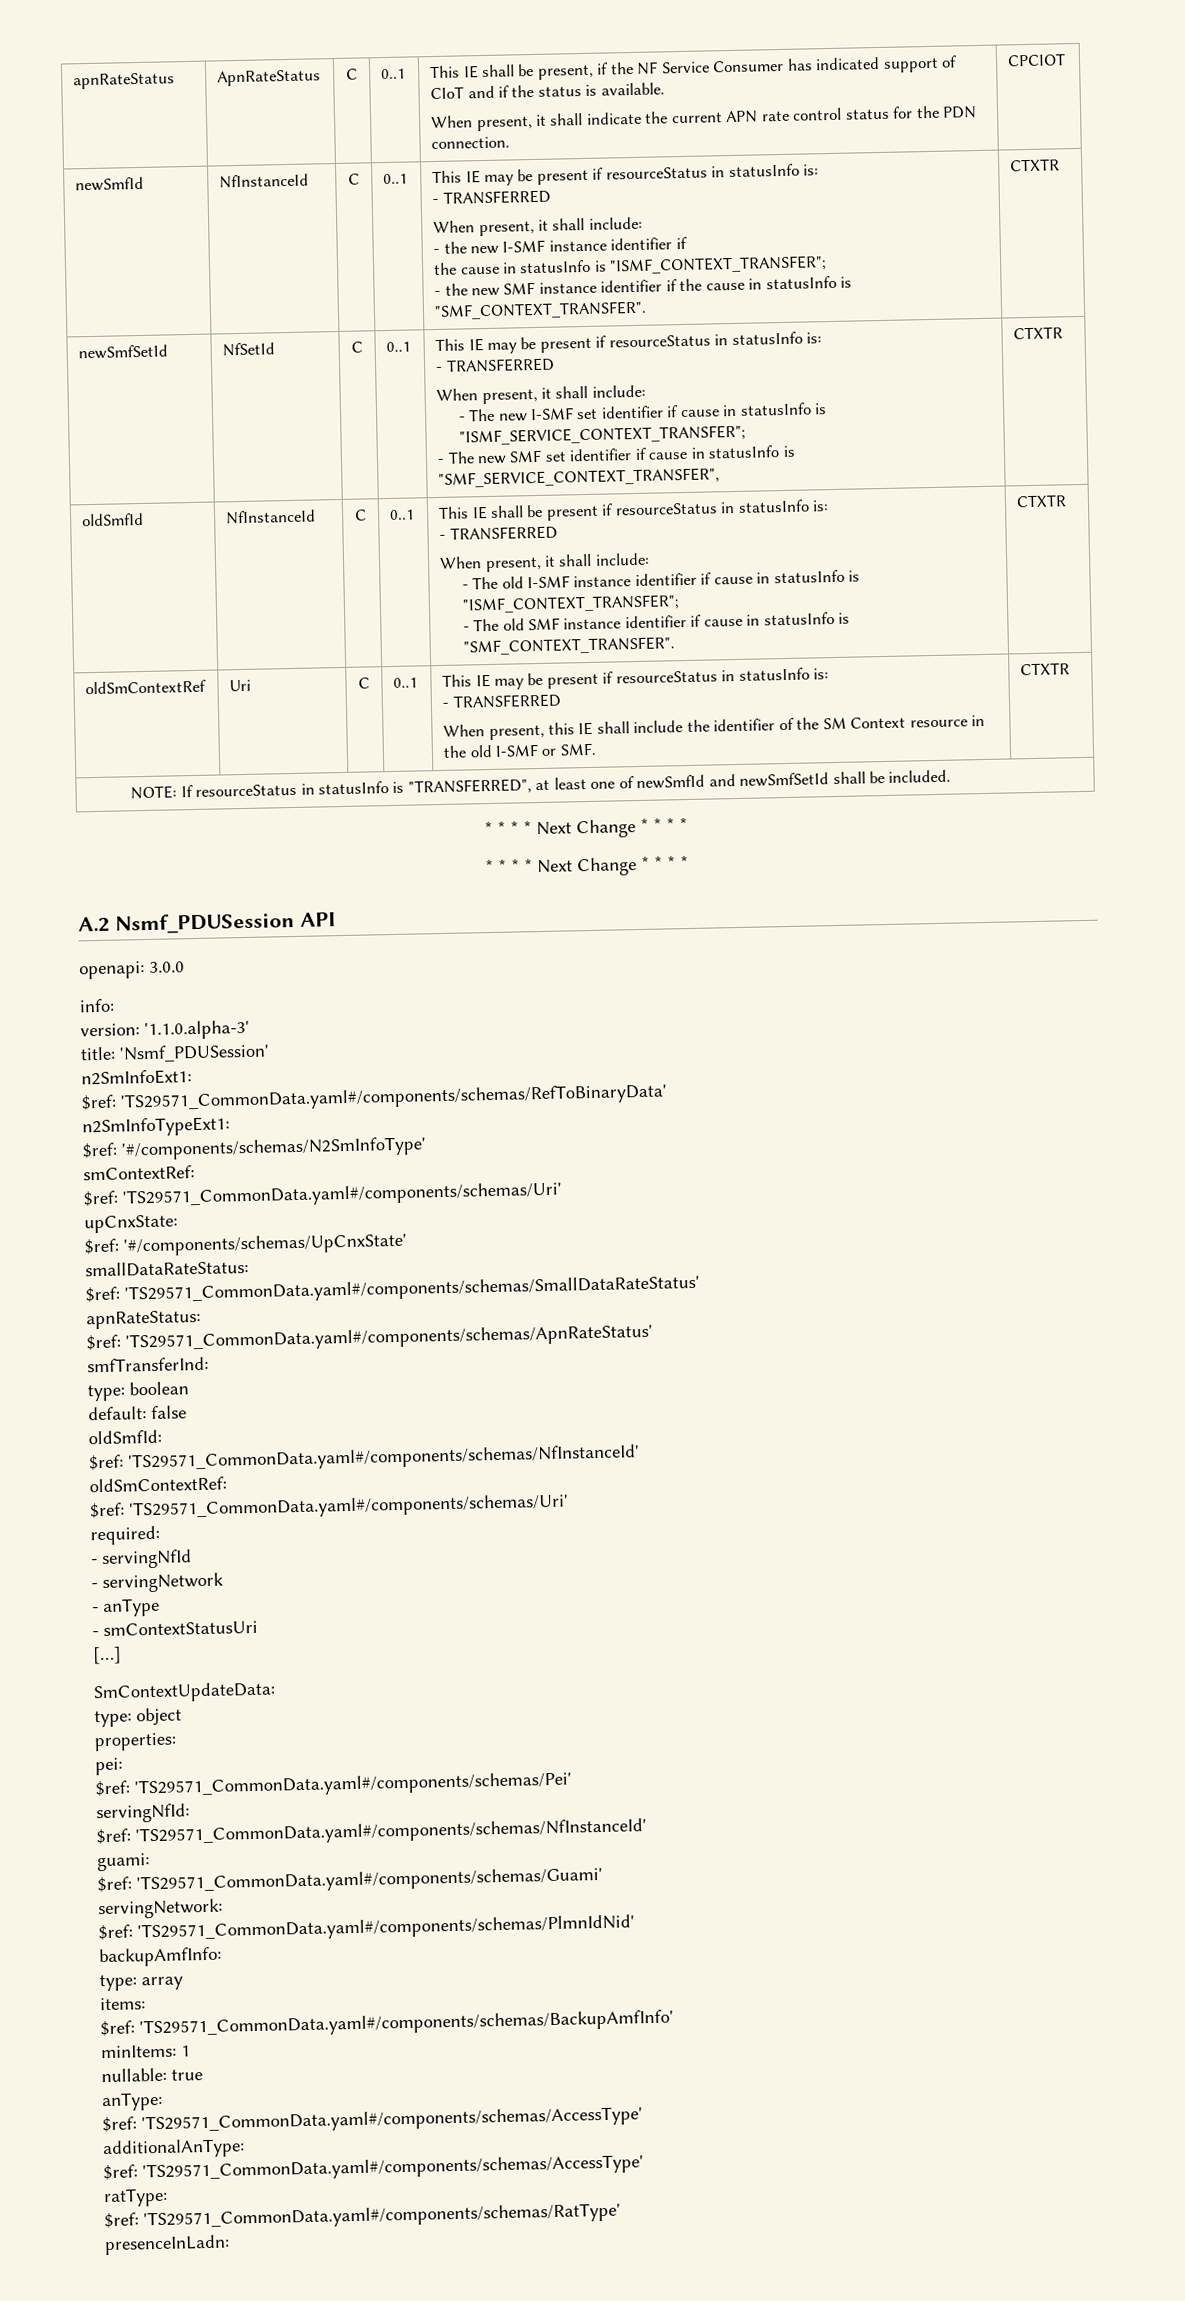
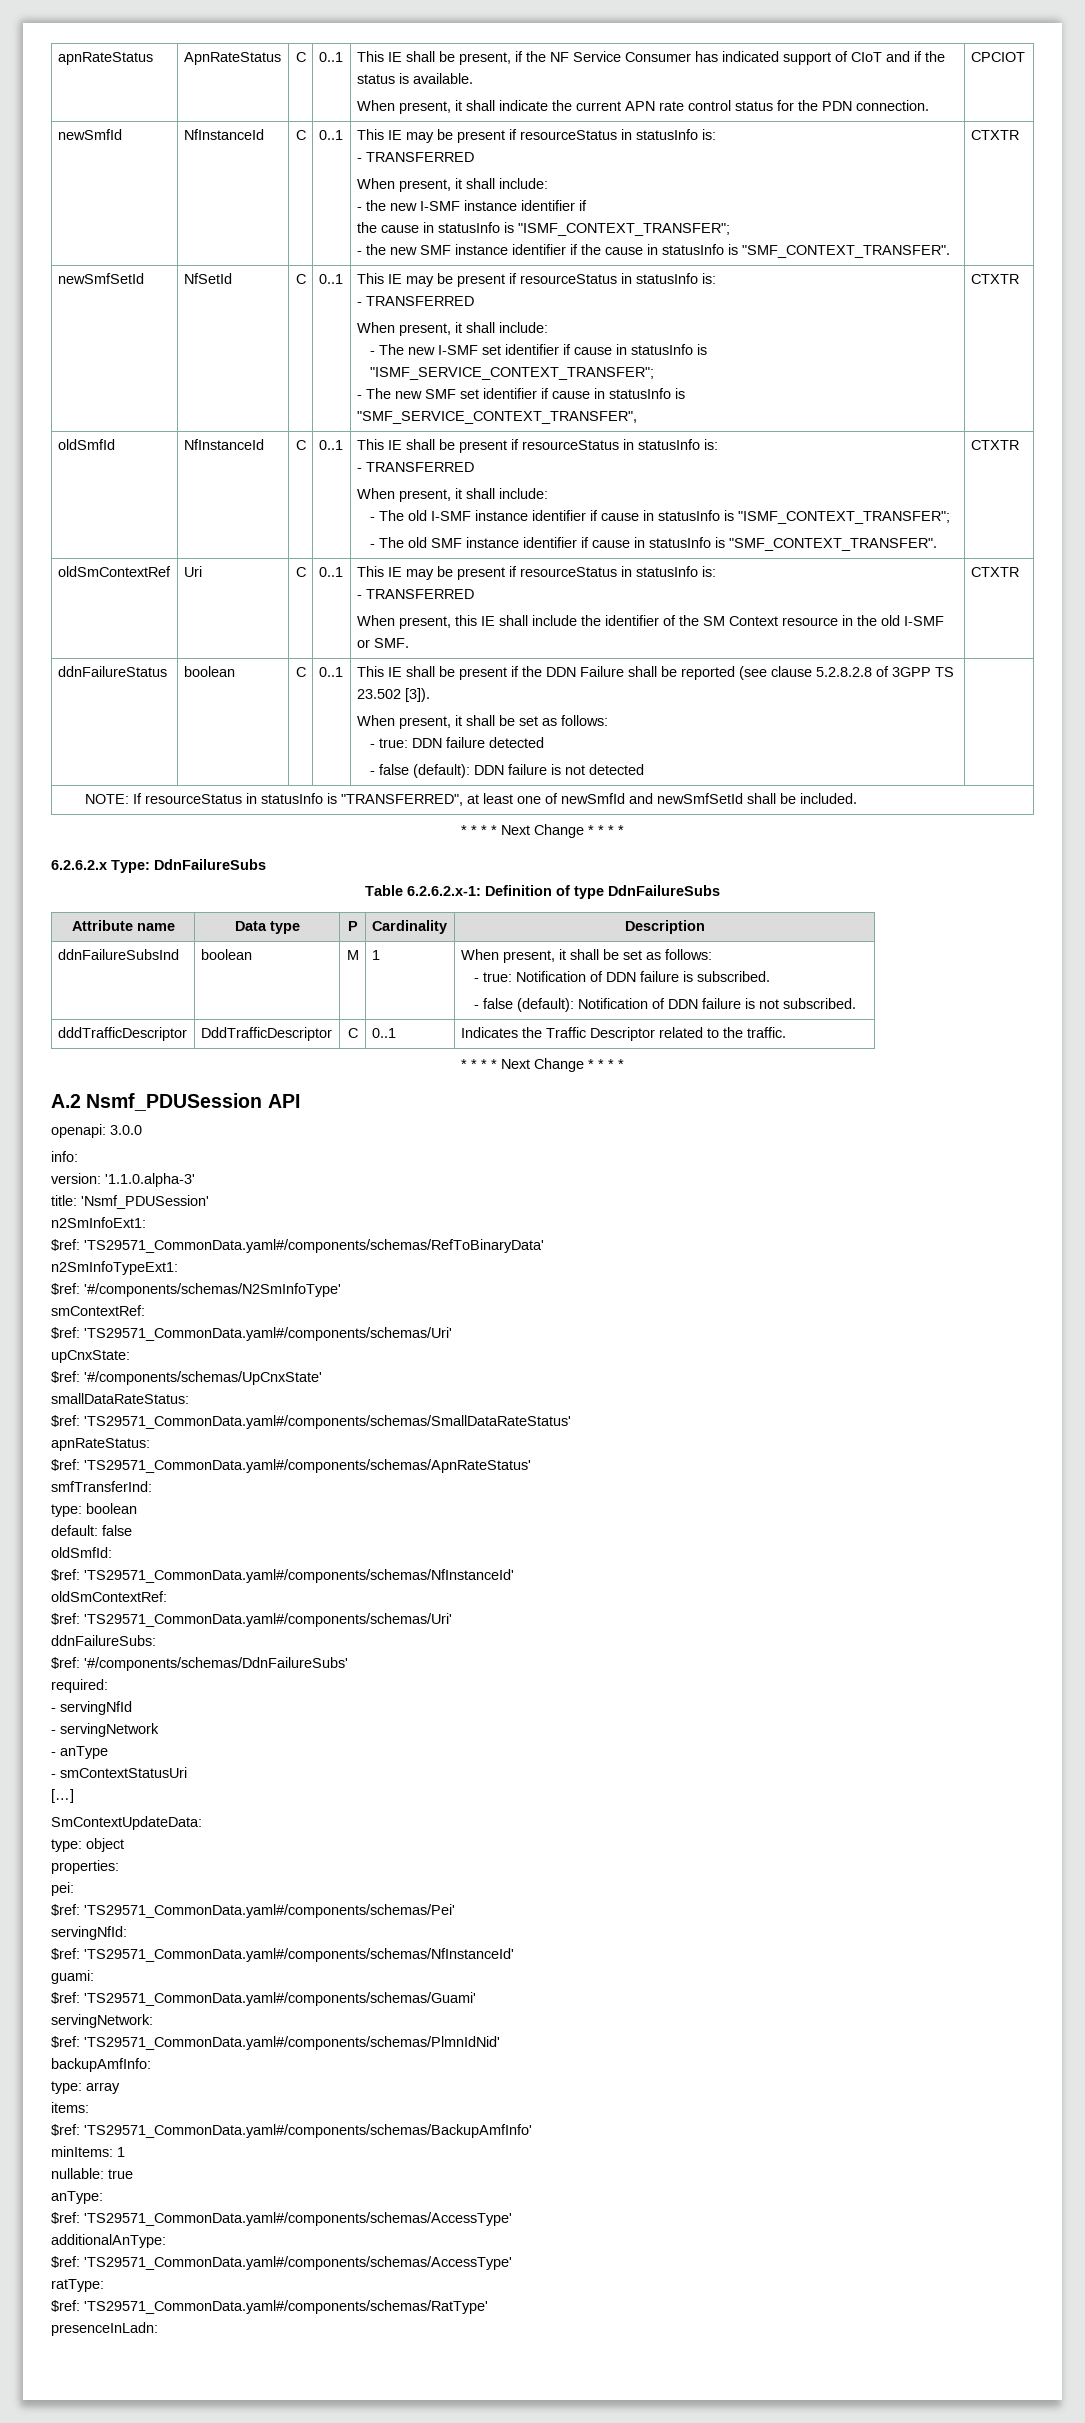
(1071, 669) none -> [57,666,167,677] [183,666,235,677] [295,667,306,677] [318,667,343,677] [356,666,954,680] [356,688,430,702] [356,715,608,729] [370,737,545,748] [370,764,645,778] // ddnFailureStatus | boolean | C | 0..1 | This IE shall be present if the DDN Failure shall be reported (see clause 5.2.8.2.8 of 3GPP TS 23.502 [3]). // When present, it shall be set as follows: // - true: DDN failure detected // - false (default): DDN failure is not detected |
(688, 824) none -> [51,859,266,873] [365,885,720,899] [71,920,175,931] [234,921,300,934] [347,921,358,931] [371,920,447,934] [624,920,705,934] [57,949,179,960] [200,949,252,960] [346,950,359,960] [371,950,380,960] [460,949,712,963] [474,971,771,982] [474,998,857,1012] [57,1027,187,1041] [200,1027,332,1041] [347,1028,358,1038] [371,1028,396,1038] [460,1027,786,1041] // 6.2.6.2.x Type: DdnFailureSubs // Table 6.2.6.2.x-1: Definition of type DdnFailureSubs // Attribute name | Data type | P | Cardinality | Description // ddnFailureSubsInd | boolean | M | 1 | When present, it shall be set as follows: // - true: Notification of DDN failure is subscribed. // - false (default): Notification of DDN failure is not subscribed. // dddTrafficDescriptor | DddTrafficDescriptor | C | 0..1 | Indicates the Traffic Descriptor related to the traffic.
(569, 1507) none -> [51,1635,156,1646] [51,1657,348,1671] // ddnFailureSubs: // $ref: '#/components/schemas/DdnFailureSubs'

